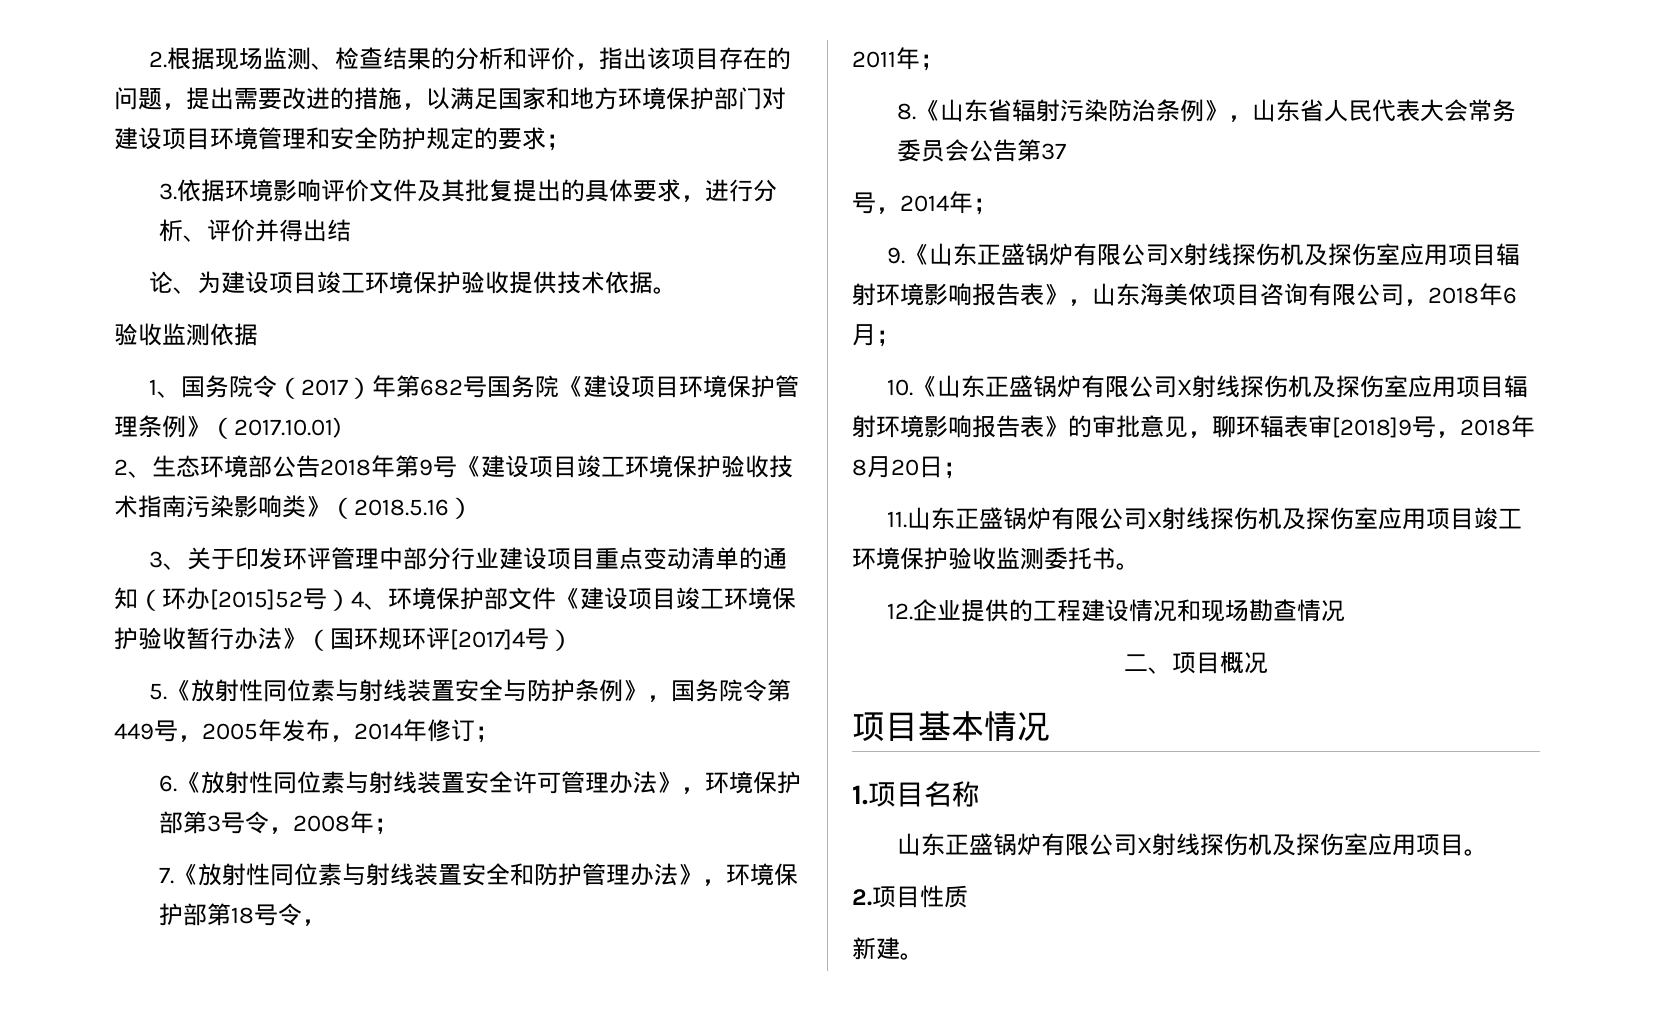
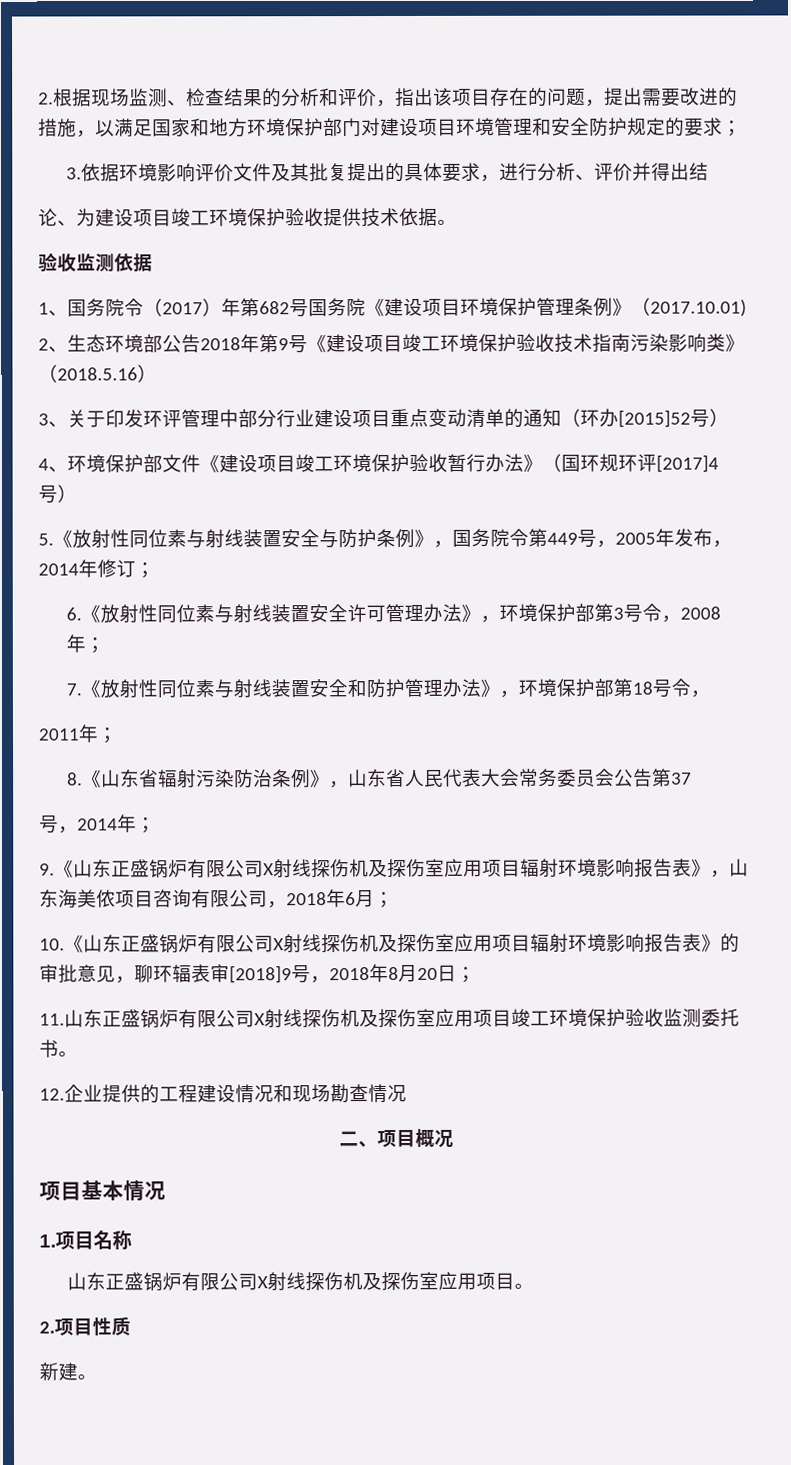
(351, 600) none -> (729, 417) //

